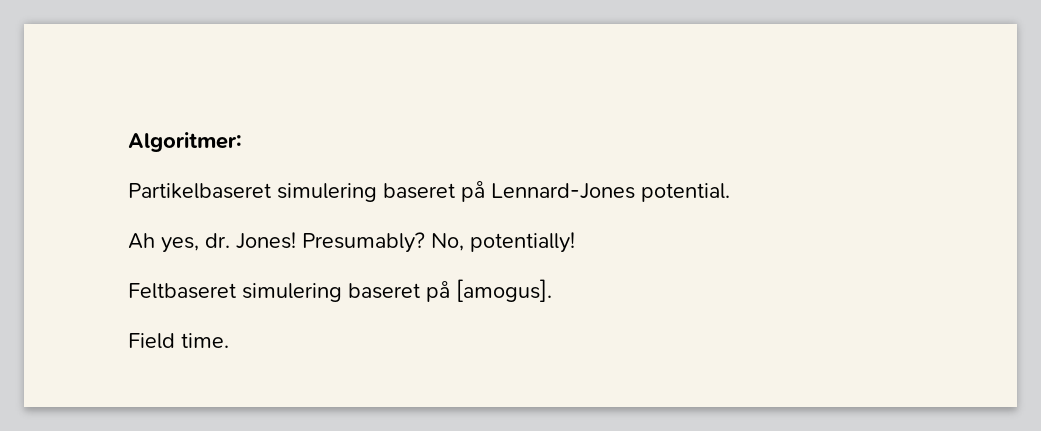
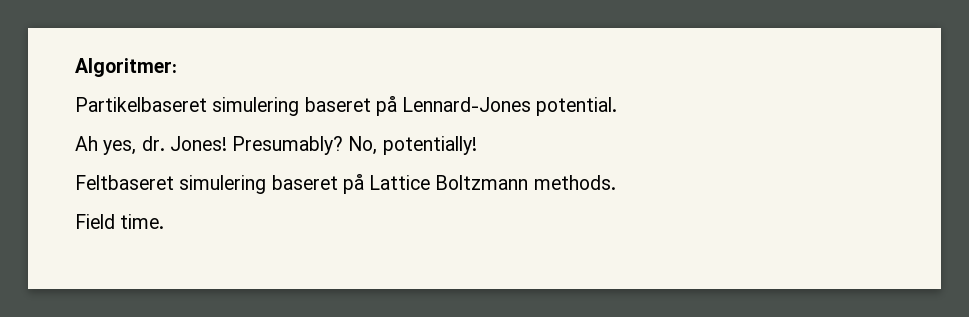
[456,279,552,302] [amogus]. -> [369,175,616,190] Lattice Boltzmann methods.

